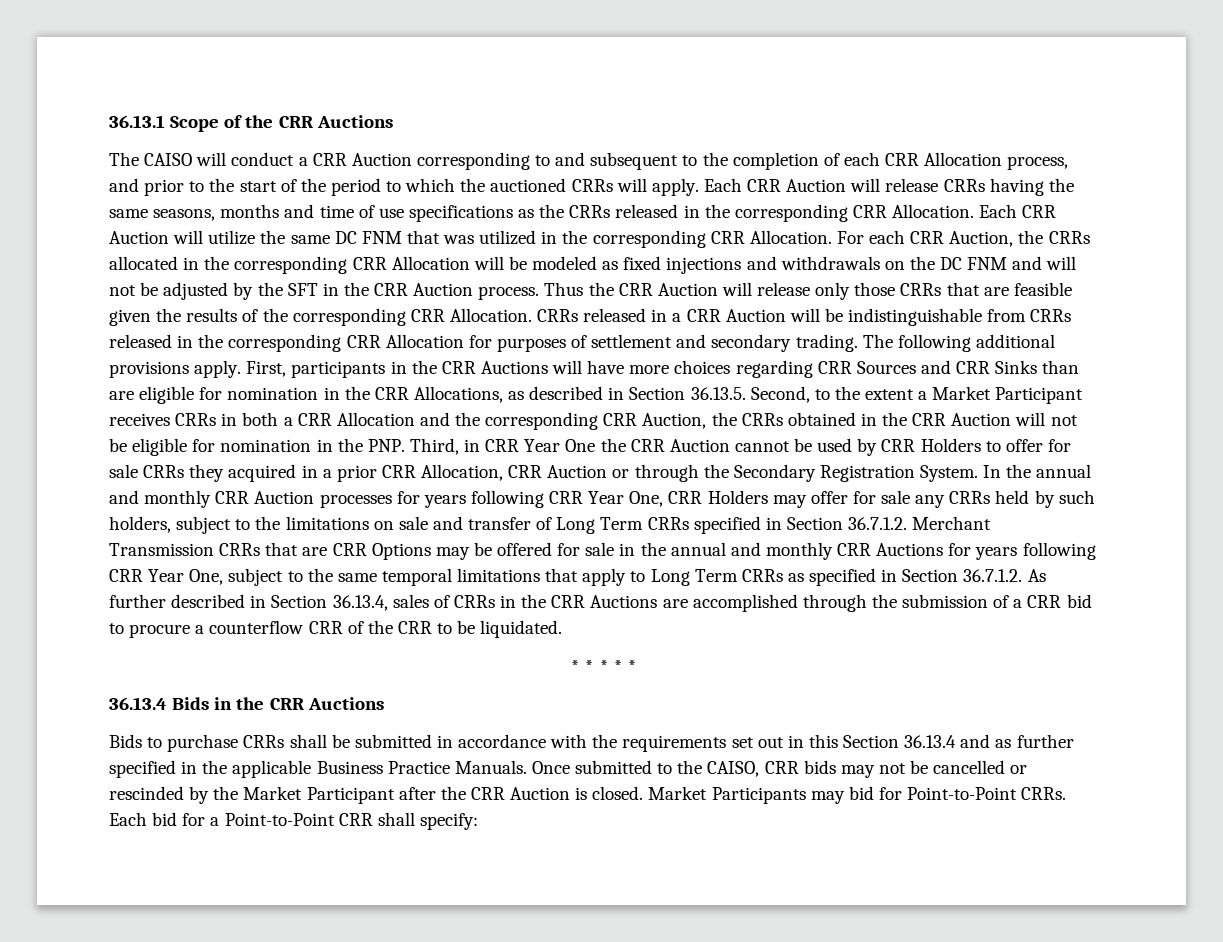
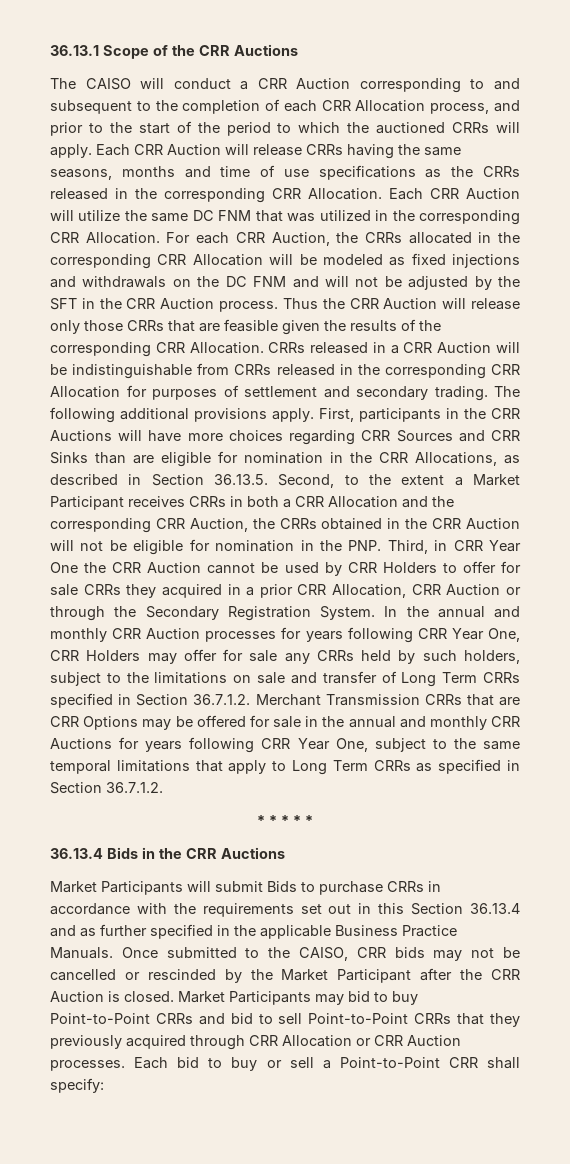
[1027,569,1046,582] [109,594,1092,612] [109,620,563,638] As further described in Section 36.13.4, sales of CRRs in the CRR Auctions are accomplished through the submission of a CRR bid to procure a counterflow CRR of the CRR to be liquidated. -> (163, 787) none
(384, 703) none -> [50,881,263,895] Market Participants will submit
[289,734,432,748] shall be submitted -> (424, 886) none
[878,787,1067,800] [109,812,206,826] for Point-to-Point CRRs. Each bid for -> [374,991,418,1005] [50,1013,520,1027] [50,1035,461,1050] [50,1057,314,1071] to buy Point-to-Point CRRs and bid to sell Point-to-Point CRRs that they previously acquired through CRR Allocation or CRR Auction processes. Each bid to buy or sell

